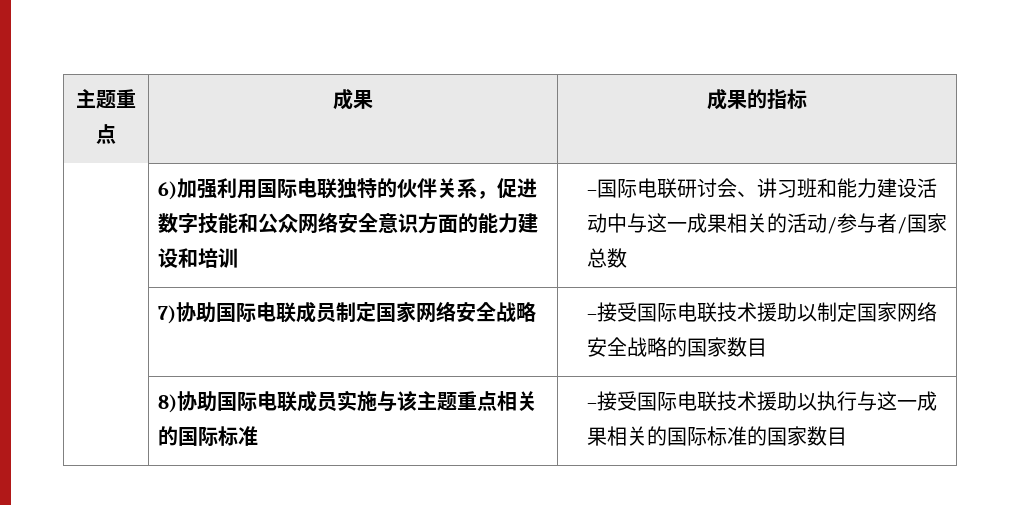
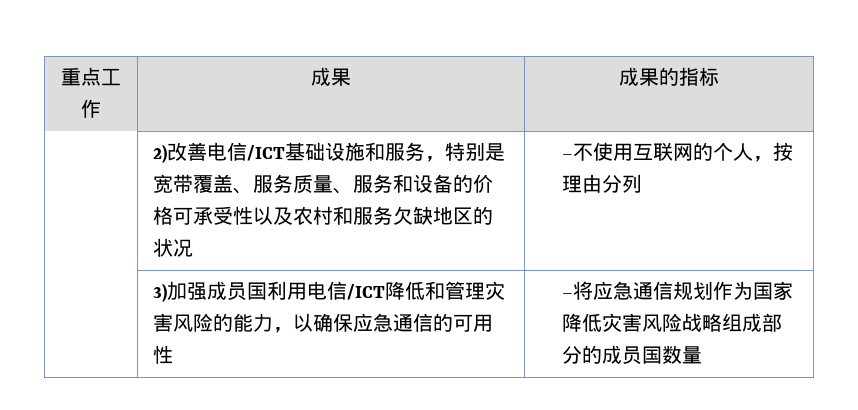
[76,89,136,109] [96,124,116,144] 主题重点 -> [61,67,121,86] [81,99,101,118] 重点工作
[157,178,537,200] [157,212,538,234] [157,248,238,268] [587,178,938,199] [587,213,948,234] [587,248,628,268] [157,301,536,324] [587,302,938,323] [587,337,768,357] [157,390,537,413] [157,426,258,446] [587,391,938,412] [587,426,848,446] 6)加强利用国际电联独特的伙伴关系，促进数字技能和公众网络安全意识方面的能力建设和培训 | –国际电联研讨会、讲习班和能力建设活动中与这一成果相关的活动/参与者/国家总数 // | 7)协助国际电联成员制定国家网络安全战略 | –接受国际电联技术援助以制定国家网络安全战略的国家数目 // | 8)协助国际电联成员实施与该主题重点相关的国际标准 | –接受国际电联技术援助以执行与这一成果相关的国际标准的国家数目 -> [152,142,505,163] [152,174,493,194] [152,206,493,225] [152,238,193,257] [562,142,794,162] [562,174,643,193] [152,281,505,302] [152,313,493,333] [152,345,173,364] [562,281,794,300] [562,313,783,332] [562,345,703,365] 2)改善电信/ICT基础设施和服务，特别是宽带覆盖、服务质量、服务和设备的价格可承受性以及农村和服务欠缺地区的状况 | –不使用互联网的个人，按理由分列 // | 3)加强成员国利用电信/ICT降低和管理灾害风险的能力，以确保应急通信的可用性 | –将应急通信规划作为国家降低灾害风险战略组成部分的成员国数量

